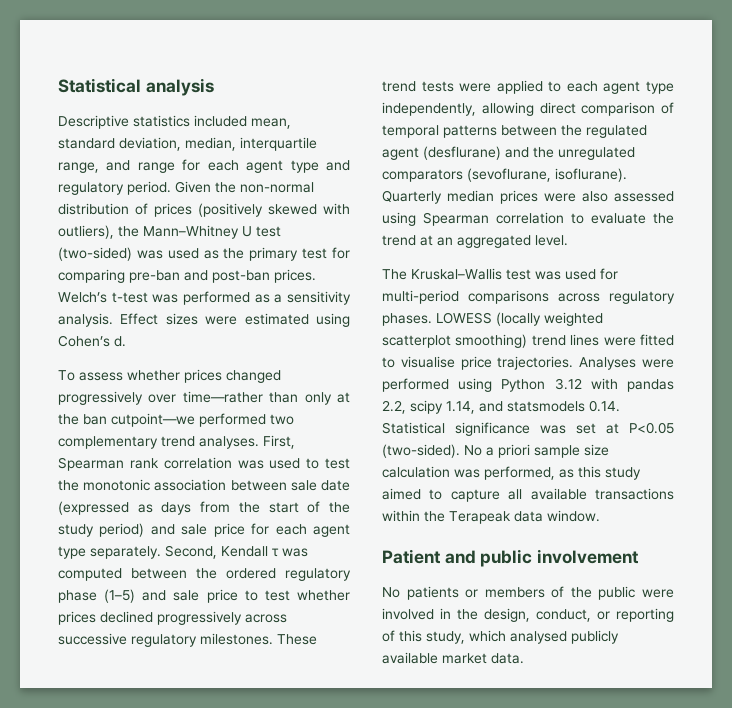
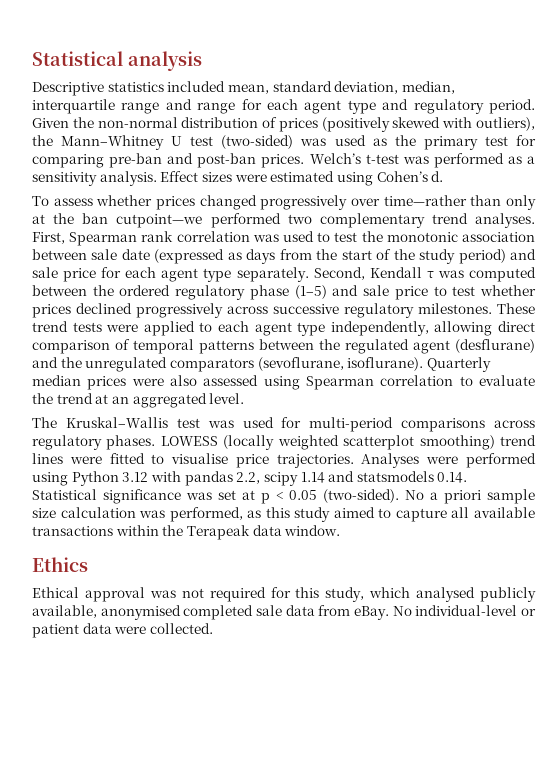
[58,162,99,173] range, -> [121,102,160,114] range
[446,401,475,414] 1.14, -> [300,472,325,483] 1.14
[629,422,674,434] P<0.05 -> [260,490,318,504] p < 0.05
[382,549,640,567] [382,586,674,600] [382,608,674,622] [382,630,395,642] Patient and public involvement // No patients or members of the public were involved in the design, conduct, or reporting of -> [32,557,88,572] [32,587,291,602] Ethics // Ethical approval was not required for
[382,652,524,664] available market data. -> [32,605,536,620] [32,623,213,638] available, anonymised completed sale data from eBay. No individual-level or patient data were collected.

